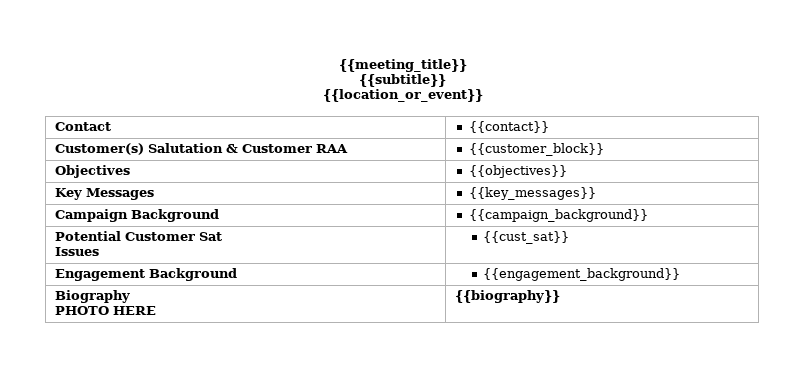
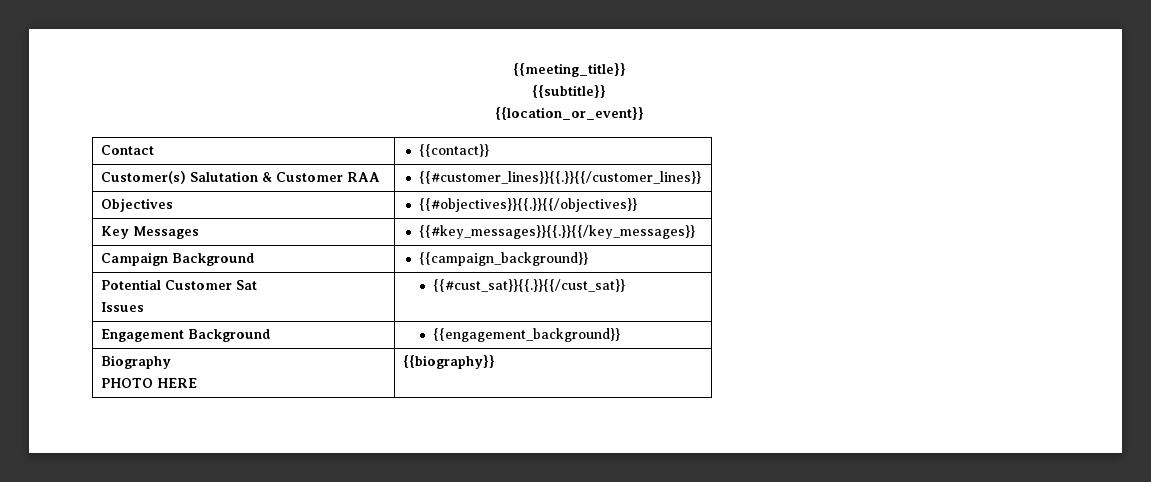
[468,143,604,156] {{customer_block}} -> [418,171,701,184] {{#customer_lines}}{{.}}{{/customer_lines}}
[468,165,567,178] {{objectives}} -> [418,198,637,212] {{#objectives}}{{.}}{{/objectives}}
[468,187,596,200] {{key_messages}} -> [418,225,695,239] {{#key_messages}}{{.}}{{/key_messages}}
[482,231,569,244] {{cust_sat}} -> [433,279,626,292] {{#cust_sat}}{{.}}{{/cust_sat}}

